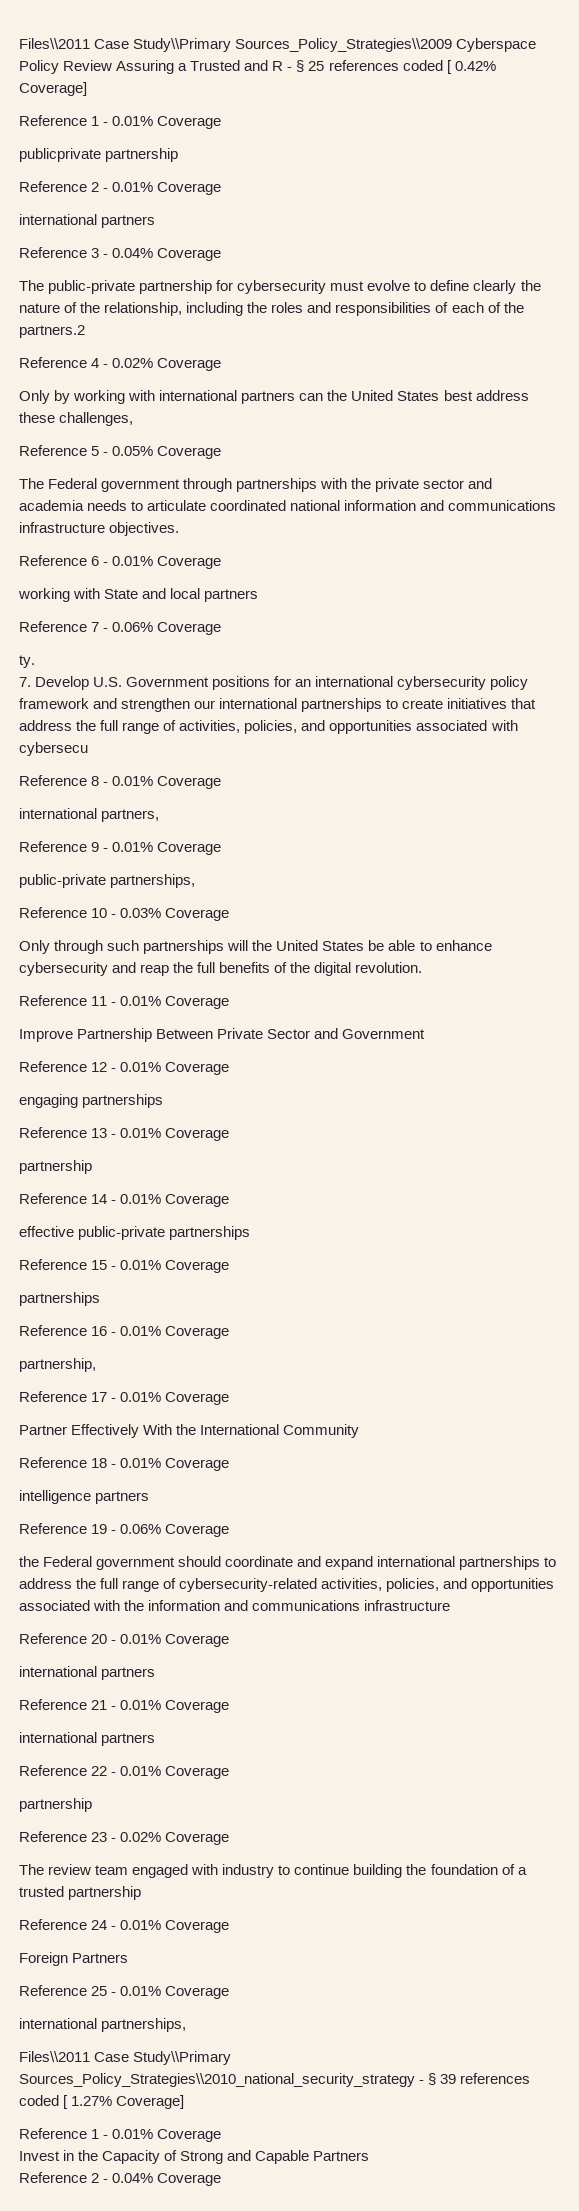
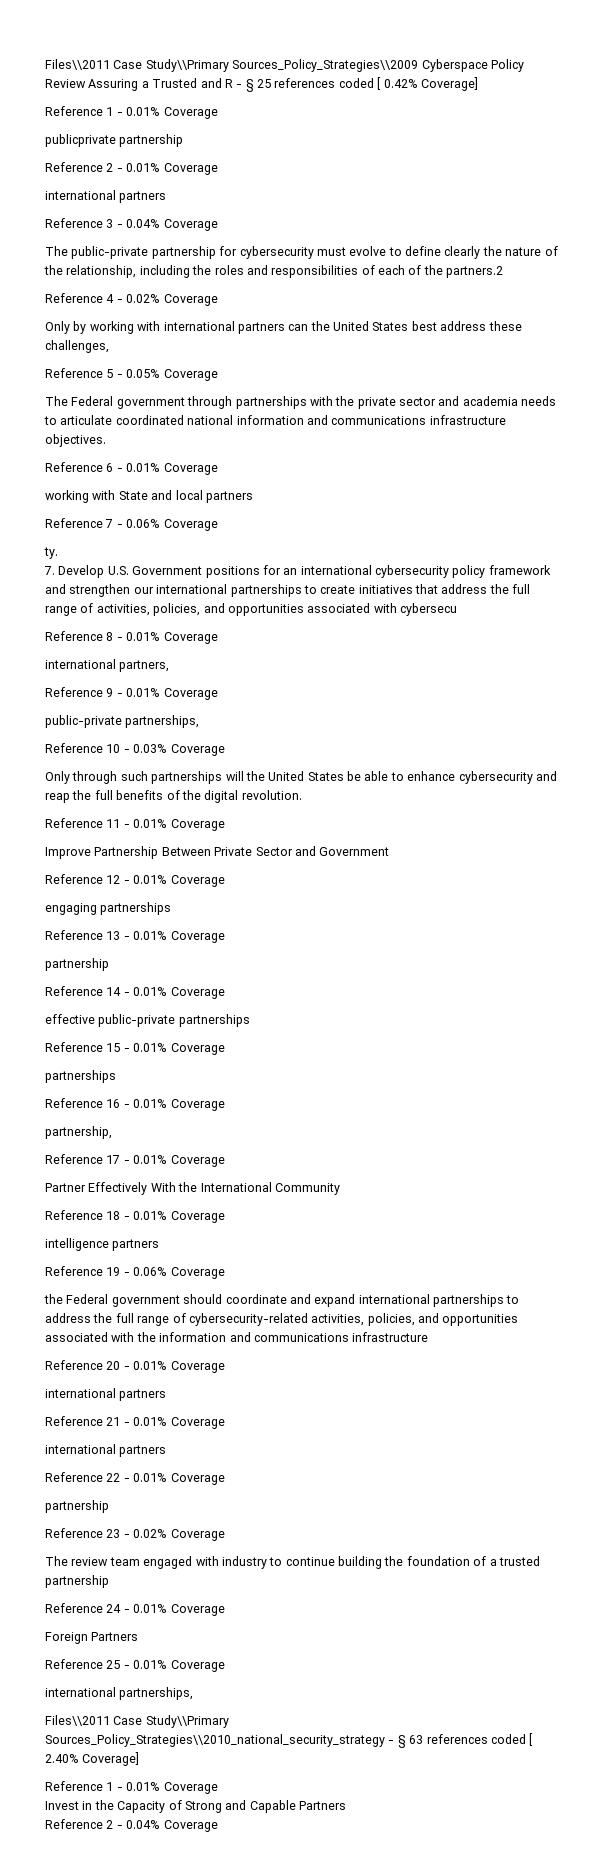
[440,2073,531,2084] [19,2095,113,2109] 39 references coded [ 1.27% -> [409,1733,534,1746] [45,1754,79,1763] 63 references coded [ 2.40%

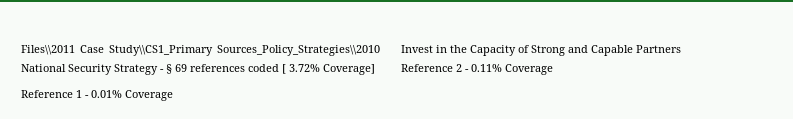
[45,59,524,72] [45,77,478,92] [45,106,218,119] [45,134,184,147] [45,162,218,175] [45,190,167,203] [45,218,218,231] [45,246,558,259] [44,265,504,278] [45,293,218,306] [45,321,522,334] [45,340,109,353] [45,368,218,381] [45,396,557,409] [44,415,506,425] [45,434,106,447] [45,462,218,475] [45,490,253,503] [45,518,218,531] [44,547,58,559] [44,565,551,578] [45,584,531,597] [45,603,457,616] [45,631,218,644] [45,659,170,672] [45,687,218,700] [45,715,200,728] [45,743,225,756] [45,771,557,784] [45,790,302,803] [45,818,225,831] [45,846,390,859] [45,874,225,887] [45,902,172,915] [45,930,225,943] [45,958,109,971] [45,986,225,999] [45,1014,250,1027] [45,1042,225,1055] [45,1070,116,1083] [45,1098,225,1111] [45,1126,112,1139] [45,1154,225,1167] [45,1182,340,1195] [45,1210,225,1223] [45,1238,160,1251] [45,1266,225,1279] [44,1294,520,1307] [45,1313,519,1326] [45,1332,429,1342] [45,1360,225,1373] [45,1388,167,1401] [45,1416,225,1429] [45,1444,167,1457] [45,1472,225,1485] [45,1500,109,1513] [45,1528,225,1541] [45,1556,540,1569] [45,1575,109,1588] [45,1603,225,1616] [45,1632,139,1644] [45,1659,225,1672] [45,1687,194,1700] [45,1715,229,1728] [45,1733,534,1748] [45,1754,79,1763] Files\\2011 Case Study\\Primary Sources_Policy_Strategies\\2009 Cyberspace Policy Review Assuring a Trusted and R - § 25 references coded [ 0.42% Coverage] // Reference 1 - 0.01% Coverage // publicprivate partnership // Reference 2 - 0.01% Coverage // international partners // Reference 3 - 0.04% Coverage // The public-private partnership for cybersecurity must evolve to define clearly the nature of the relationship, including the roles and responsibilities of each of the partners.2 // Reference 4 - 0.02% Coverage // Only by working with international partners can the United States best address these challenges, // Reference 5 - 0.05% Coverage // The Federal government through partnerships with the private sector and academia needs to articulate coordinated national information and communications infrastructure objectives. // Reference 6 - 0.01% Coverage // working with State and local partners // Reference 7 - 0.06% Coverage // ty. // 7. Develop U.S. Government positions for an international cybersecurity policy framework and strengthen our international partnerships to create initiatives that address the full range of activities, policies, and opportunities associated with cybersecu // Reference 8 - 0.01% Coverage // international partners, // Reference 9 - 0.01% Coverage // public-private partnerships, // Reference 10 - 0.03% Coverage // Only through such partnerships will the United States be able to enhance cybersecurity and reap the full benefits of the digital revolution. // Reference 11 - 0.01% Coverage // Improve Partnership Between Private Sector and Government // Reference 12 - 0.01% Coverage // engaging partnerships // Reference 13 - 0.01% Coverage // partnership // Reference 14 - 0.01% Coverage // effective public-private partnerships // Reference 15 - 0.01% Coverage // partnerships // Reference 16 - 0.01% Coverage // partnership, // Reference 17 - 0.01% Coverage // Partner Effectively With the International Community // Reference 18 - 0.01% Coverage // intelligence partners // Reference 19 - 0.06% Coverage // the Federal government should coordinate and expand international partnerships to address the full range of cybersecurity-related activities, policies, and opportunities associated with the information and communications infrastructure // Reference 20 - 0.01% Coverage // international partners // Reference 21 - 0.01% Coverage // international partners // Reference 22 - 0.01% Coverage // partnership // Reference 23 - 0.02% Coverage // The review team engaged with industry to continue building the foundation of a trusted partnership // Reference 24 - 0.01% Coverage // Foreign Partners // Reference 25 - 0.01% Coverage // international partnerships, // Files\\2011 Case Study\\Primary Sources_Policy_Strategies\\2010_national_security_strategy - § 63 references coded [ 2.40% -> [21,45,380,56] [21,64,320,75] Files\\2011 Case Study\\CS1_Primary Sources_Policy_Strategies\\2010 National Security Strategy - § 69 references coded [ 3.72%
[126,1820,161,1829] 0.04% -> [471,64,502,72] 0.11%

